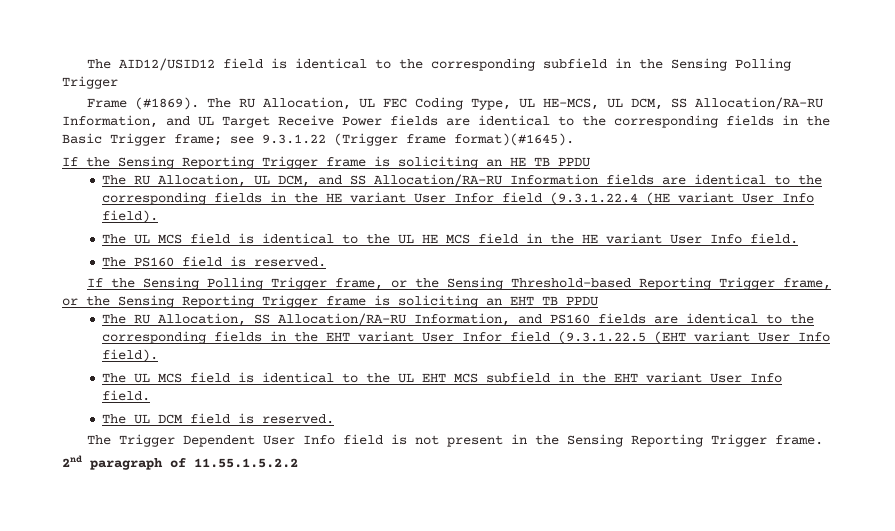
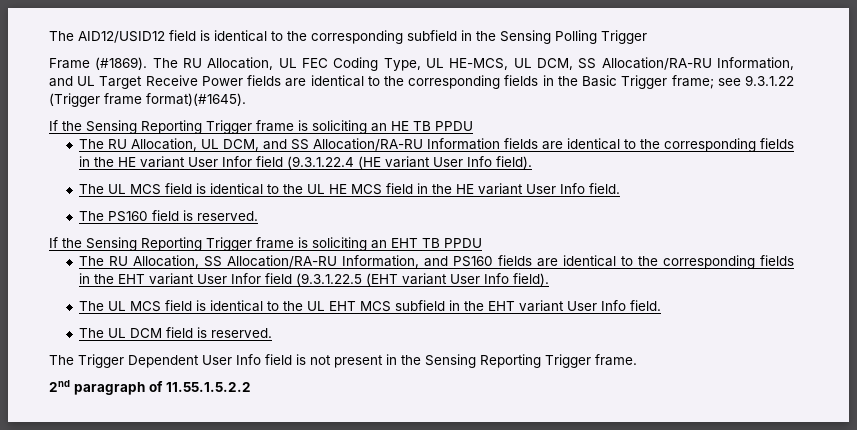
[207,277,832,290] [62,295,174,308] Polling Trigger frame, or the Sensing Threshold-based Reporting Trigger frame, or the Sensing -> (137, 244) none

